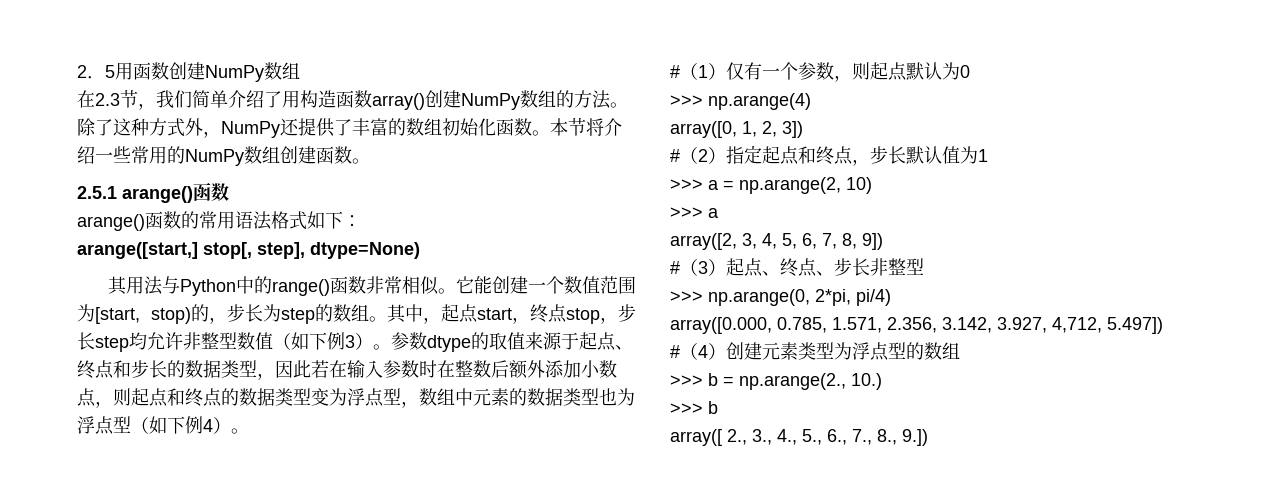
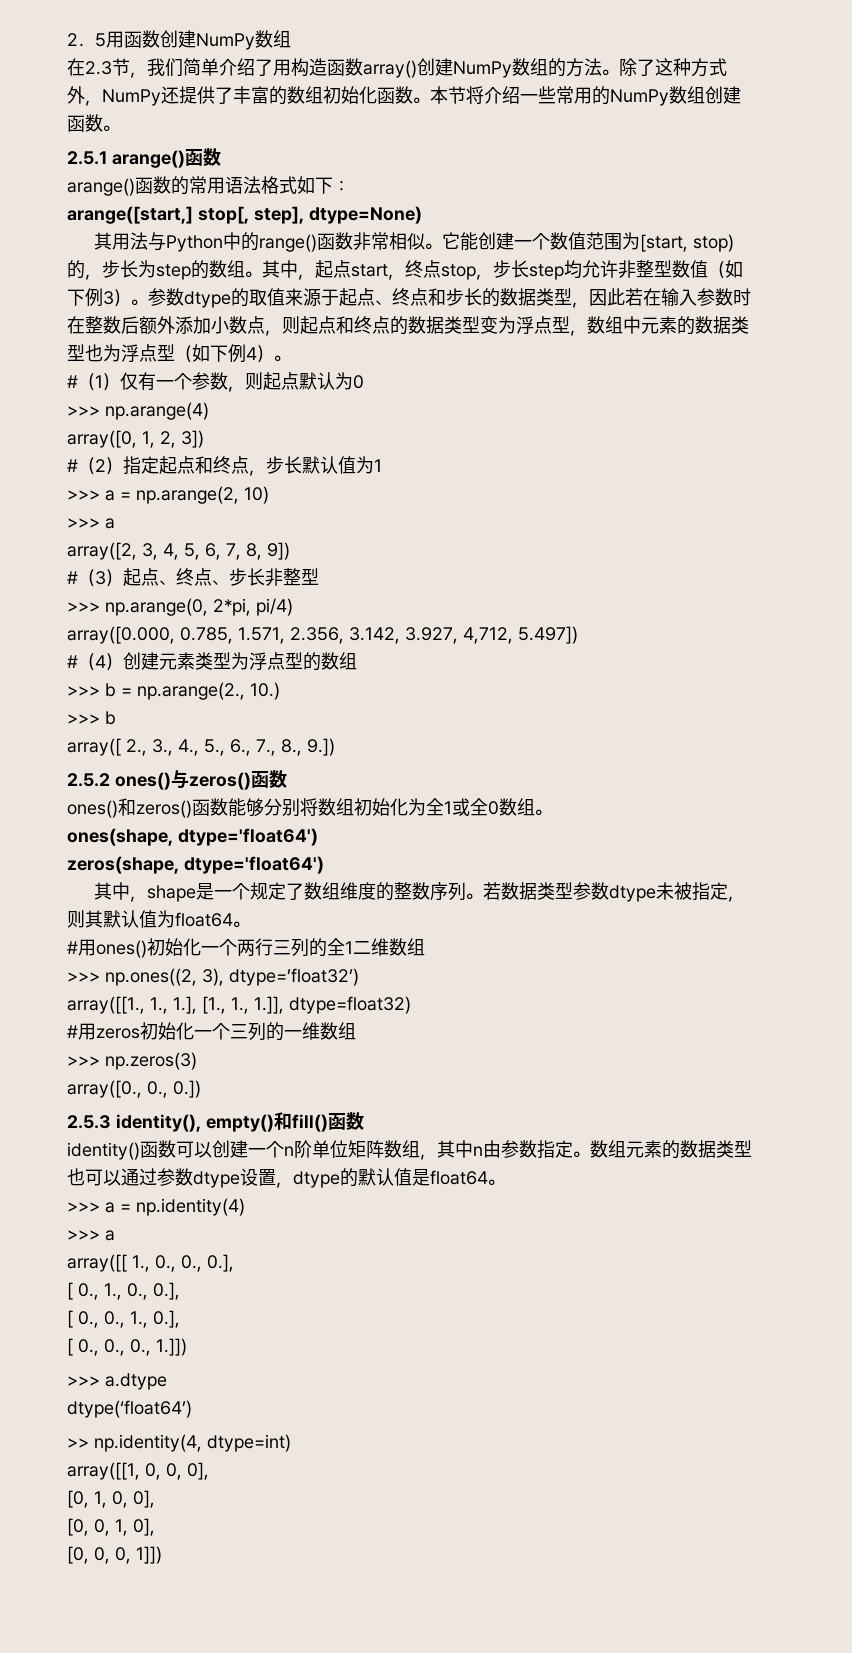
(928, 437) none -> [67,770,287,790] [67,798,552,818] [67,828,318,846] [67,856,324,874] [93,882,745,902] [67,910,250,928] [67,938,425,958] [67,968,359,986] [67,996,411,1014] [67,1022,356,1041] [67,1052,197,1070] [67,1080,201,1098] [67,1112,364,1132] [67,1140,752,1160] [67,1168,505,1188] [67,1198,245,1216] [67,1230,115,1241] [67,1254,234,1272] [67,1282,180,1300] [67,1310,180,1328] [67,1338,187,1356] [67,1373,167,1390] [67,1400,192,1418] [67,1434,291,1452] [67,1462,209,1480] [67,1490,155,1508] [67,1518,155,1536] [67,1546,162,1564] // 2.5.2 ones()与zeros()函数 // ones()和zeros()函数能够分别将数组初始化为全1或全0数组。 // ones(shape, dtype='float64') // zeros(shape, dtype='float64') // 其中，shape是一个规定了数组维度的整数序列。若数据类型参数dtype未被指定，则其默认值为float64。 // #用ones()初始化一个两行三列的全1二维数组 // >>> np.ones((2, 3), dtype=’float32’) // array([[1., 1., 1.], [1., 1., 1.]], dtype=float32) // #用zeros初始化一个三列的一维数组 // >>> np.zeros(3) // array([0., 0., 0.]) // 2.5.3 identity(), empty()和fill()函数 // identity()函数可以创建一个n阶单位矩阵数组，其中n由参数指定。数组元素的数据类型也可以通过参数dtype设置，dtype的默认值是float64。 // >>> a = np.identity(4) // >>> a // array([[ 1., 0., 0., 0.], // [ 0., 1., 0., 0.], // [ 0., 0., 1., 0.], // [ 0., 0., 0., 1.]]) // >>> a.dtype // dtype(‘float64’) // >> np.identity(4, dtype=int) // array([[1, 0, 0, 0], // [0, 1, 0, 0], // [0, 0, 1, 0], // [0, 0, 0, 1]])

